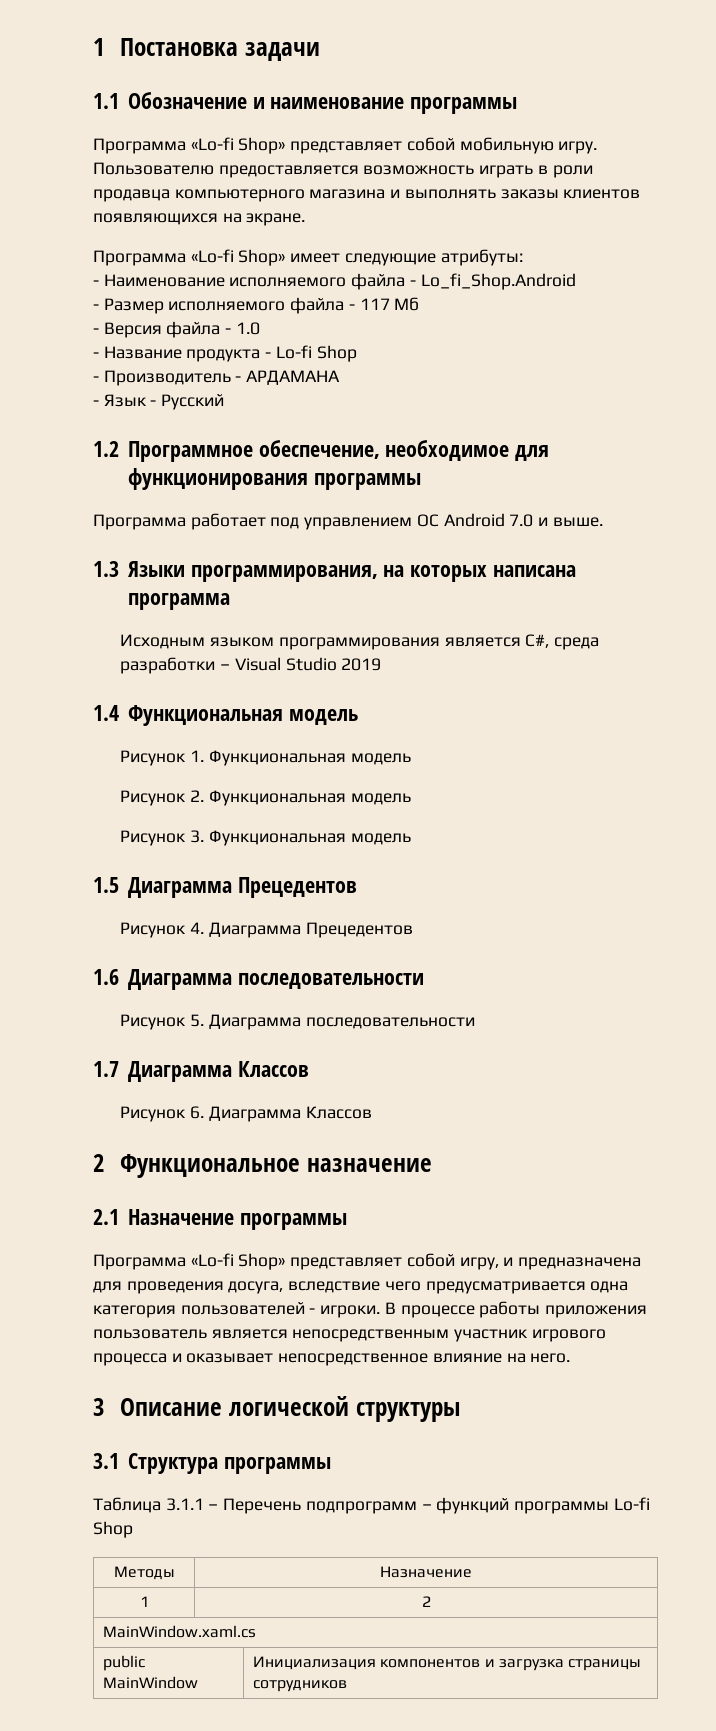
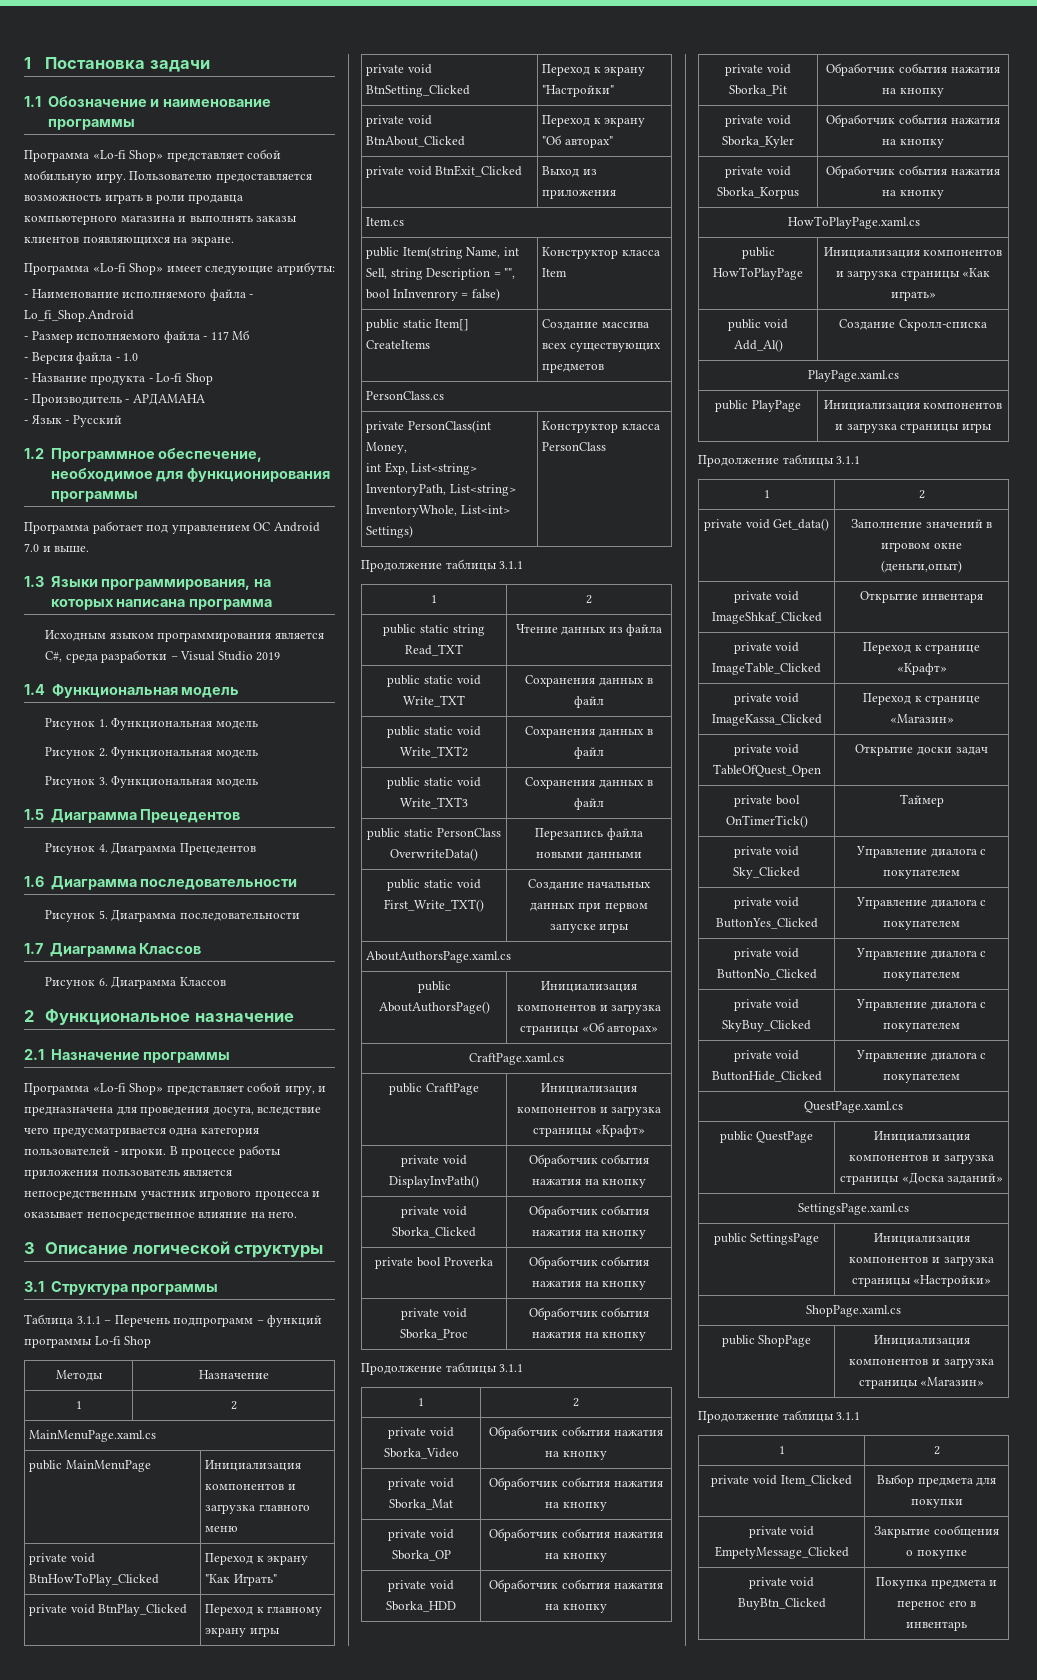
[103,1625,257,1638] [103,1655,146,1671] [103,1676,199,1689] [253,1656,642,1671] [253,1680,348,1692] MainWindow.xaml.cs // public MainWindow | Инициализация компонентов и загрузка страницы сотрудников -> [29,1430,157,1442] [29,1460,151,1472] [205,1460,302,1471] [205,1483,296,1490] [205,1504,310,1514] [205,1526,239,1532] [29,1553,95,1565] [29,1573,160,1586] [205,1553,309,1565] [205,1574,277,1586] [29,1604,188,1616] [205,1604,323,1616] [205,1627,280,1637] [366,64,432,76] [366,85,471,97] [542,64,646,76] [542,85,615,97] [366,115,432,127] [366,136,466,147] [542,115,646,127] [542,135,613,148] [366,165,523,178] [542,166,597,177] [542,189,617,199] [366,217,405,226] [366,246,519,259] [366,268,516,280] [366,288,500,301] [542,247,660,259] [542,268,568,277] [366,319,470,331] [366,340,431,349] [542,319,649,330] [542,342,661,352] [542,363,605,373] [366,391,445,400] [366,420,491,433] [366,442,408,454] [366,462,478,475] [366,484,516,496] [366,505,510,517] [366,525,414,538] [542,421,660,433] [542,442,607,451] [361,559,524,572] [431,595,437,603] [586,595,592,604] [383,624,485,636] [405,644,463,656] [515,624,663,636] [387,675,481,687] [403,695,465,707] [525,675,653,687] [574,696,604,708] [387,726,481,738] [400,746,468,758] [525,726,653,738] [574,747,604,759] [387,777,481,789] [400,797,468,809] [525,777,653,789] [574,798,604,810] [367,828,501,840] [390,848,478,861] [535,828,643,840] [536,852,642,860] [387,879,481,891] [384,899,484,912] [527,879,652,890] [530,902,648,912] [549,923,630,933] [366,951,512,963] [417,981,451,993] [378,1001,490,1014] [541,981,637,992] [516,1004,662,1014] [519,1022,659,1035] [469,1053,564,1065] [389,1083,479,1095] [541,1083,637,1094] [516,1106,662,1116] [533,1125,645,1137] [401,1155,467,1167] [389,1175,479,1188] [528,1154,650,1167] [531,1178,647,1188] [401,1206,467,1218] [392,1227,476,1238] [528,1205,650,1218] [531,1229,647,1239] [375,1257,493,1269] [528,1256,650,1269] [531,1280,647,1290] [401,1308,467,1320] [400,1329,468,1340] [528,1307,650,1320] [531,1331,647,1341] [361,1362,524,1375] [418,1398,424,1406] [573,1398,579,1407] [388,1427,454,1439] [383,1448,459,1459] [489,1426,663,1439] [545,1451,607,1460] [388,1478,454,1490] [389,1499,453,1510] [489,1477,663,1490] [545,1502,607,1511] [388,1529,454,1541] [391,1550,451,1561] [489,1528,663,1541] [545,1553,607,1562] [388,1580,454,1592] [386,1601,456,1612] [489,1579,663,1592] [545,1604,607,1613] [725,64,791,76] [729,85,787,96] [826,63,1000,76] [882,88,944,97] [725,115,791,127] [722,136,794,148] [826,114,1000,127] [882,139,944,148] [725,166,791,178] [717,187,799,199] [826,165,1000,178] [882,190,944,199] [787,216,920,229] [741,247,775,259] [713,267,803,280] [823,247,1003,258] [835,268,991,280] [890,291,936,301] [727,319,789,331] [733,339,783,352] [839,319,987,331] [808,370,899,382] [715,400,801,412] [823,400,1003,411] [835,423,992,433] [698,454,861,467] [763,490,770,498] [918,490,925,499] [703,518,830,531] [850,519,993,528] [881,542,962,552] [881,560,962,573] [733,591,800,603] [711,612,822,624] [860,591,983,603] [733,642,800,654] [712,662,821,675] [862,642,981,654] [896,663,947,675] [733,693,800,705] [711,714,822,726] [862,693,981,705] [889,714,954,723] [733,744,800,756] [712,764,821,777] [855,744,988,756] [734,795,800,807] [725,815,808,828] [899,794,944,807] [733,846,800,858] [733,867,800,879] [855,846,987,858] [883,869,960,879] [733,897,800,909] [715,918,818,929] [855,897,987,909] [883,920,960,930] [733,948,800,960] [716,969,817,980] [855,948,987,960] [883,971,960,981] [733,999,800,1011] [722,1020,811,1032] [855,999,987,1011] [883,1022,960,1032] [733,1050,800,1062] [711,1071,822,1082] [855,1050,987,1062] [883,1073,960,1083] [804,1101,903,1113] [719,1131,814,1143] [873,1131,970,1142] [849,1154,994,1164] [839,1172,1004,1185] [798,1203,909,1215] [713,1233,820,1245] [873,1233,970,1244] [849,1256,994,1266] [851,1275,992,1287] [806,1305,901,1317] [721,1335,812,1347] [873,1335,970,1346] [849,1358,994,1368] [858,1377,985,1389] [698,1410,861,1423] [778,1446,785,1454] [933,1446,940,1455] [711,1475,852,1487] [876,1474,997,1487] [910,1499,963,1508] [748,1526,815,1538] [714,1546,849,1559] [874,1525,999,1538] [906,1550,967,1559] [748,1577,815,1589] [737,1598,826,1610] [875,1577,998,1589] [896,1600,977,1610] [906,1621,967,1631] MainMenuPage.xaml.cs // public MainMenuPage | Инициализация компонентов и загрузка главного меню // private void BtnHowToPlay_Clicked | Переход к экрану "Как Играть" // private void BtnPlay_Clicked | Переход к главному экрану игры // private void BtnSetting_Clicked | Переход к экрану "Настройки" // private void BtnAbout_Clicked | Переход к экрану "Об авторах" // private void BtnExit_Clicked | Выход из приложения // Item.cs // public Item(string Name, int Sell, string Description = "", bool InInvenrory = false) | Конструктор класса Item // public static Item[] CreateItems | Создание массива всех существующих предметов // PersonClass.cs // private PersonClass(int Money, // int Exp, List<string> InventoryPath, List<string> InventoryWhole, List<int> Settings) | Конструктор класса PersonClass // Продолжение таблицы 3.1.1 // 1 | 2 // public static string Read_TXT | Чтение данных из файла // public static void Write_TXT | Сохранения данных в файл // public static void Write_TXT2 | Сохранения данных в файл // public static void Write_TXT3 | Сохранения данных в файл // public static PersonClass OverwriteData() | Перезапись файла новыми данными // public static void First_Write_TXT() | Создание начальных данных при первом запуске игры // AboutAuthorsPage.xaml.cs // public AboutAuthorsPage() | Инициализация компонентов и загрузка страницы «Об авторах» // CraftPage.xaml.cs // public CraftPage | Инициализация компонентов и загрузка страницы «Крафт» // private void DisplayInvPath() | Обработчик события нажатия на кнопку // private void Sborka_Clicked | Обработчик события нажатия на кнопку // private bool Proverka | Обработчик события нажатия на кнопку // private void Sborka_Proc | Обработчик события нажатия на кнопку // Продолжение таблицы 3.1.1 // 1 | 2 // private void Sborka_Video | Обработчик события нажатия на кнопку // private void Sborka_Mat | Обработчик события нажатия на кнопку // private void Sborka_OP | Обработчик события нажатия на кнопку // private void Sborka_HDD | Обработчик события нажатия на кнопку // private void Sborka_Pit | Обработчик события нажатия на кнопку // private void Sborka_Kyler | Обработчик события нажатия на кнопку // private void Sborka_Korpus | Обработчик события нажатия на кнопку // HowToPlayPage.xaml.cs // public HowToPlayPage | Инициализация компонентов и загрузка страницы «Как играть» // public void Add_Al() | Создание Скролл-списка // PlayPage.xaml.cs // public PlayPage | Инициализация компонентов и загрузка страницы игры // Продолжение таблицы 3.1.1 // 1 | 2 // private void Get_data() | Заполнение значений в игровом окне (деньги,опыт) // private void ImageShkaf_Clicked | Открытие инвентаря // private void ImageTable_Clicked | Переход к странице «Крафт» // private void ImageKassa_Clicked | Переход к странице «Магазин» // private void TableOfQuest_Open | Открытие доски задач // private bool OnTimerTick() | Таймер // private void Sky_Clicked | Управление диалога с покупателем // private void ButtonYes_Clicked | Управление диалога с покупателем // private void ButtonNo_Clicked | Управление диалога с покупателем // private void SkyBuy_Clicked | Управление диалога с покупателем // private void ButtonHide_Clicked | Управление диалога с покупателем // QuestPage.xaml.cs // public QuestPage | Инициализация компонентов и загрузка страницы «Доска заданий» // SettingsPage.xaml.cs // public SettingsPage | Инициализация компонентов и загрузка страницы «Настройки» // ShopPage.xaml.cs // public ShopPage | Инициализация компонентов и загрузка страницы «Магазин» // Продолжение таблицы 3.1.1 // 1 | 2 // private void Item_Clicked | Выбор предмета для покупки // private void EmpetyMessage_Clicked | Закрытие сообщения о покупке // private void BuyBtn_Clicked | Покупка предмета и перенос его в инвентарь

